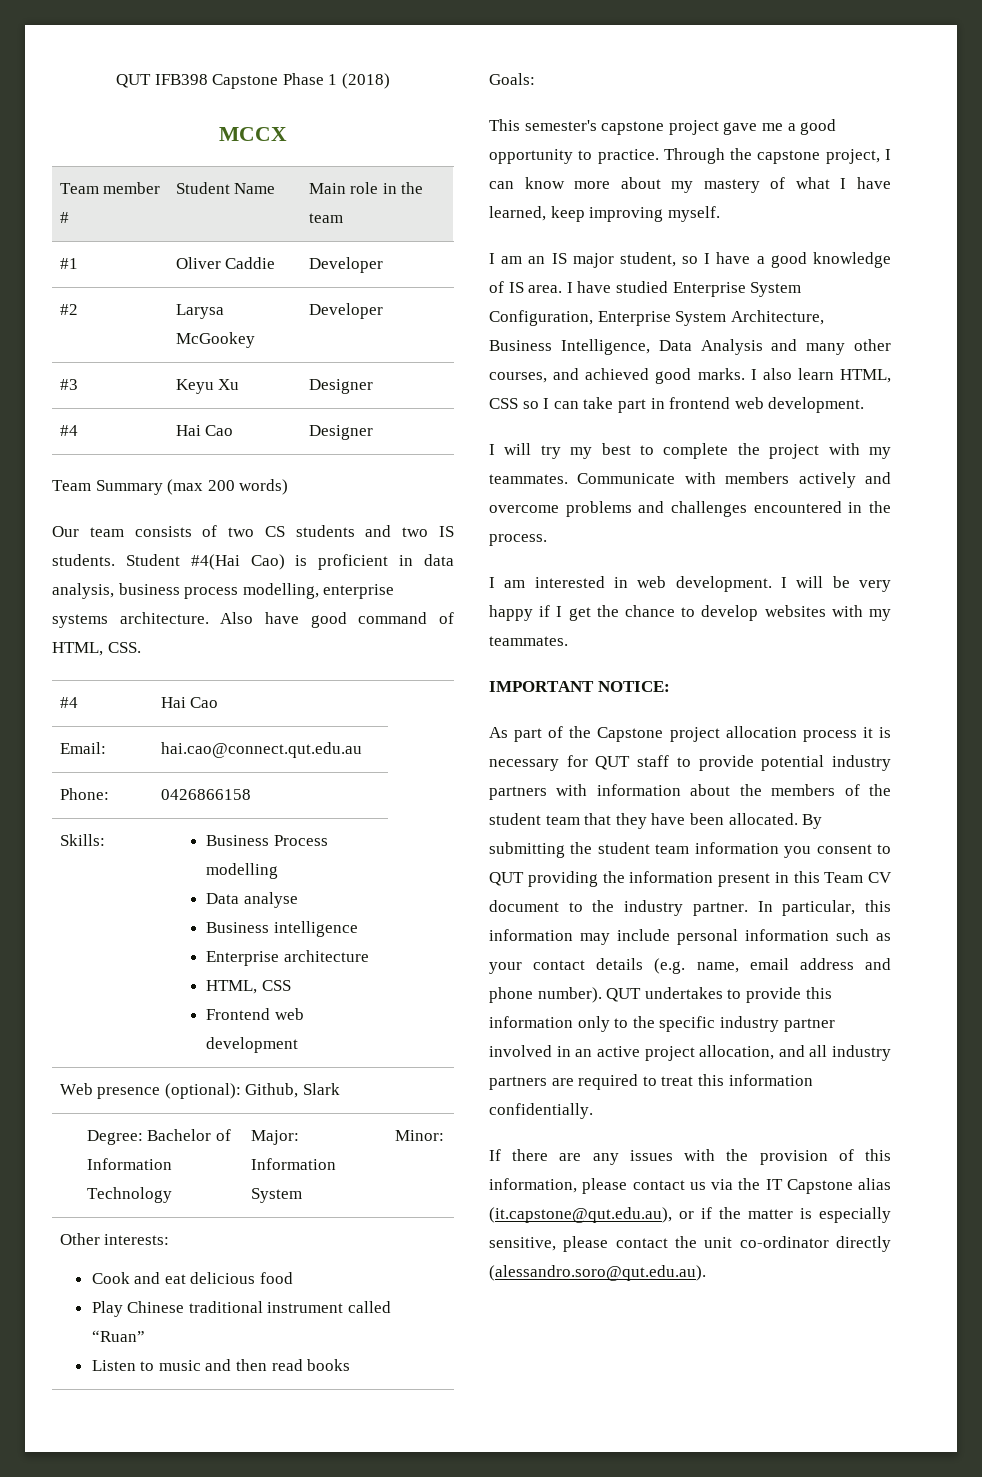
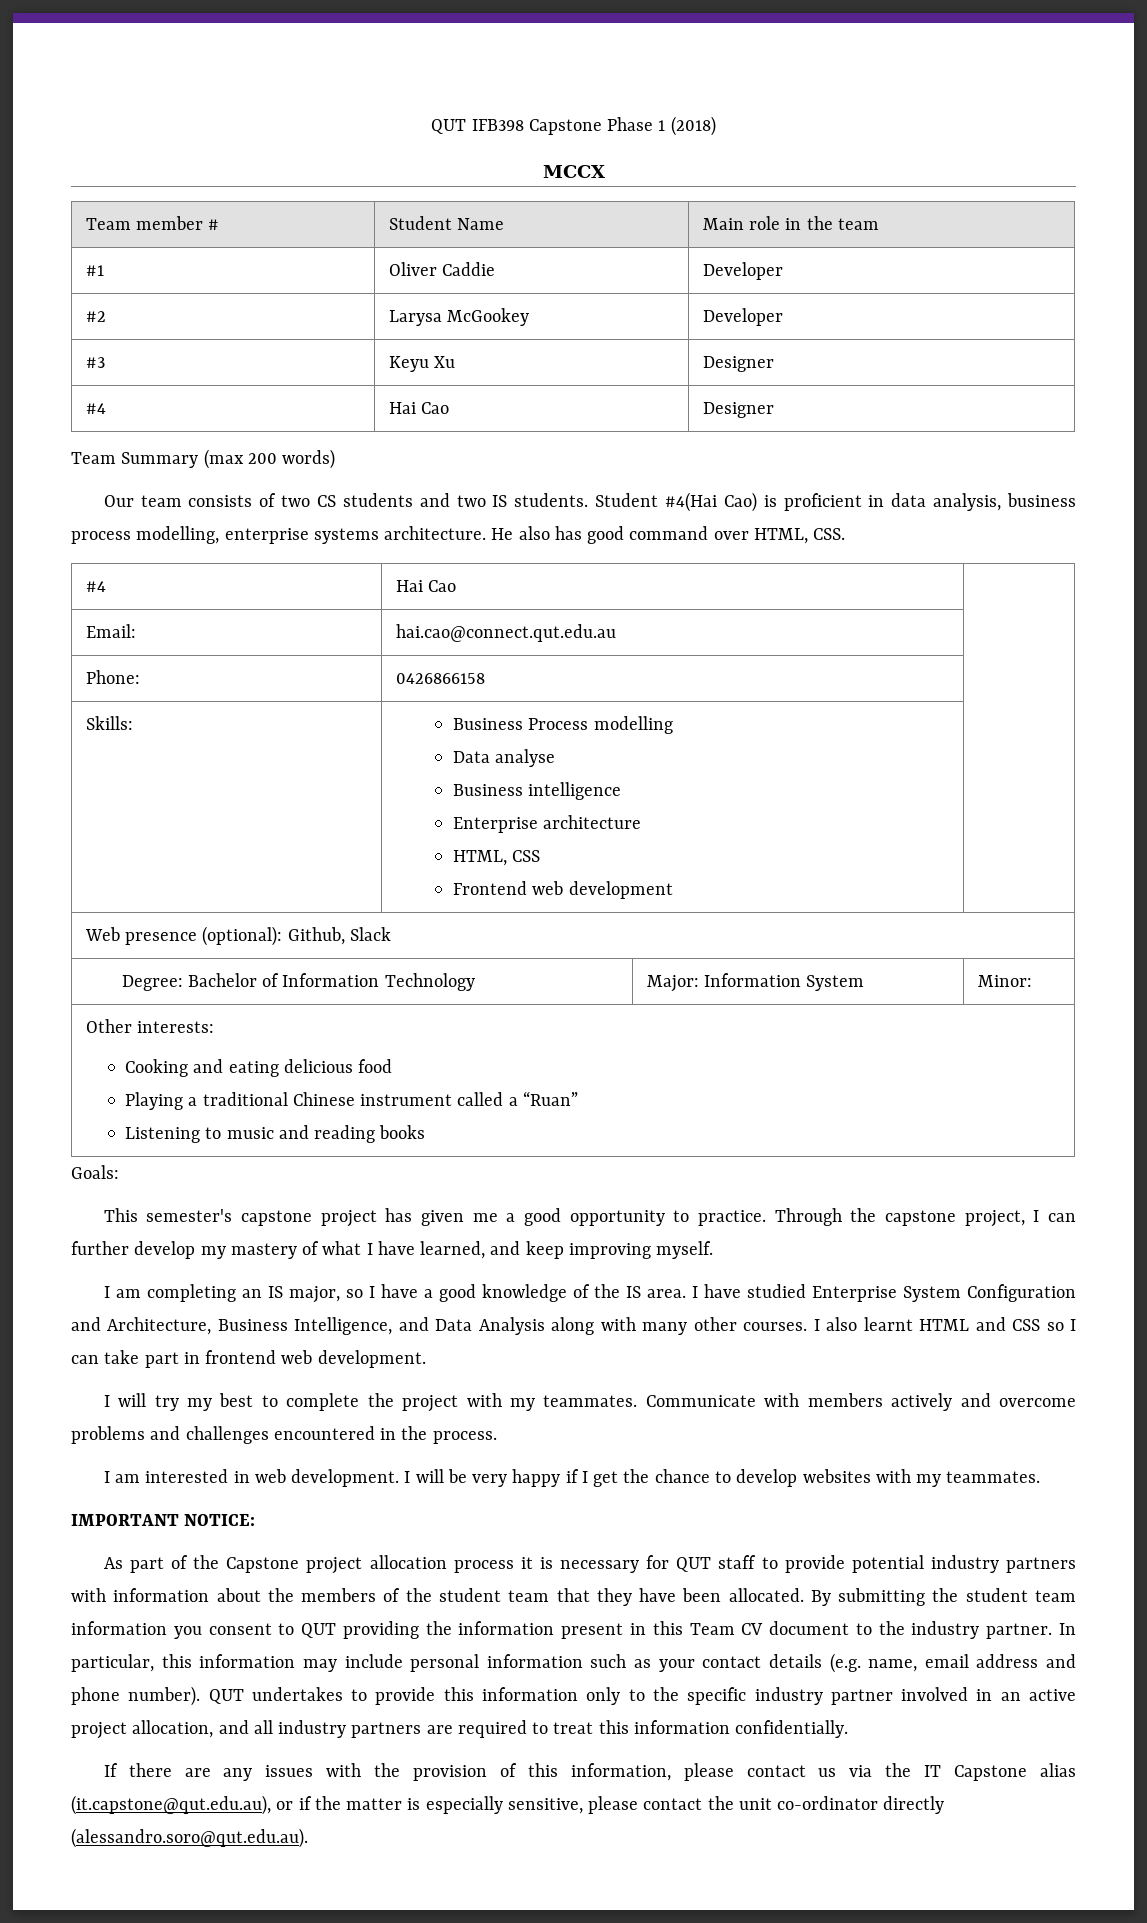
[220,612,299,624] Also have -> [491,526,582,540] He also has
[439,612,454,624] of -> [713,531,749,540] over
[302,1083,340,1095] Slark -> [349,927,391,941] Slack
[91,1272,186,1284] Cook and eat -> [125,1059,279,1077] Cooking and eating
[91,1301,263,1317] Play Chinese traditional -> [125,1092,355,1110] Playing a traditional Chinese
(392, 1307) none -> [508,1097,518,1106] a
[91,1360,136,1371] Listen -> [125,1127,201,1143] Listening
[236,1359,303,1371] then read -> [314,1125,376,1143] reading
[723,122,758,135] gave -> [385,1208,465,1226] has given
[524,177,661,189] know more about -> [71,1241,196,1259] further develop
(546, 213) none -> [490,1241,521,1255] and
(523, 260) none -> [146,1284,236,1302] completing
[572,252,676,268] major student, -> [288,1286,340,1303] major,
(504, 287) none -> [593,1284,620,1298] the
[489,310,727,326] Configuration, Enterprise System -> [966,1284,1076,1302] [71,1317,101,1331] Configuration and
(650, 347) none -> [398,1317,429,1331] and
[771,339,891,355] [489,368,891,384] and many other courses, and achieved good marks. I also learn HTML, -> [551,1317,1006,1335] along with many other courses. I also learnt HTML and

